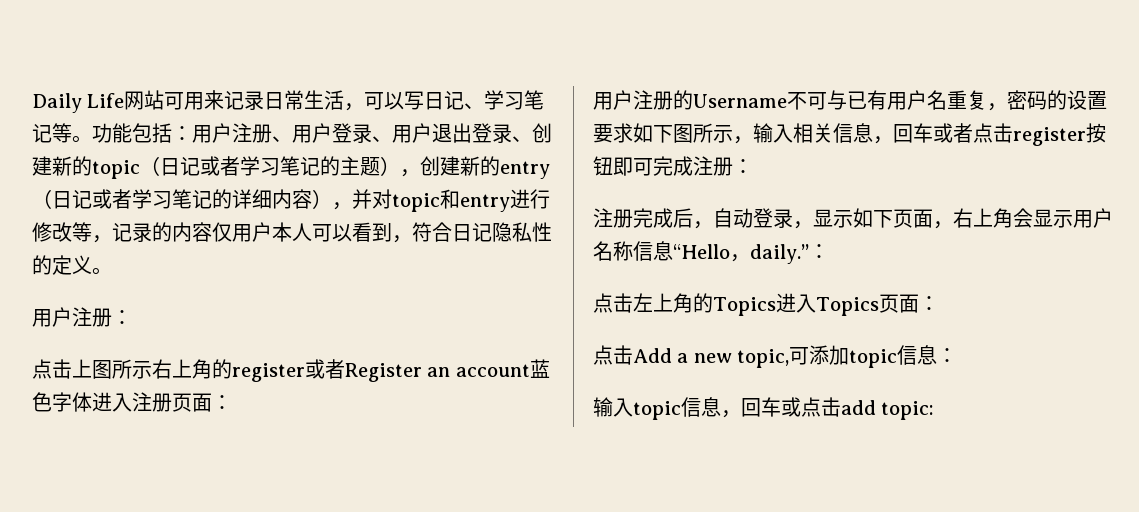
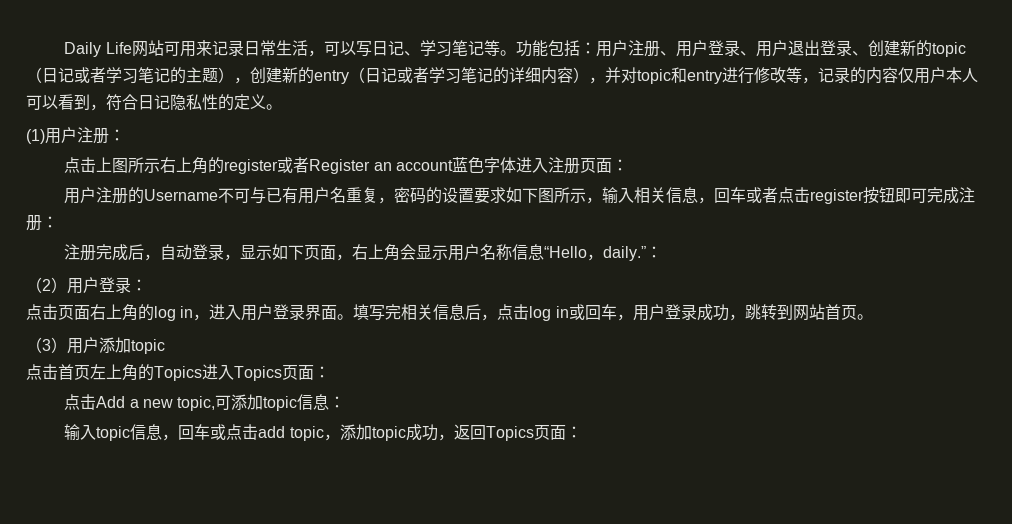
(112, 271) none -> [26,129,45,144] (1)
[593,293,633,313] 点击 -> [26,277,147,294] [26,304,873,321] [26,337,165,354] [26,364,90,380] （2）用户登录： // 点击页面右上角的log in，进入用户登录界面。填写完相关信息后，点击log in或回车，用户登录成功，跳转到网站首页。 // （3）用户添加topic // 点击首页
[881,401,934,420] topic: -> [289,424,582,441] topic，添加topic成功，返回Topics页面：

